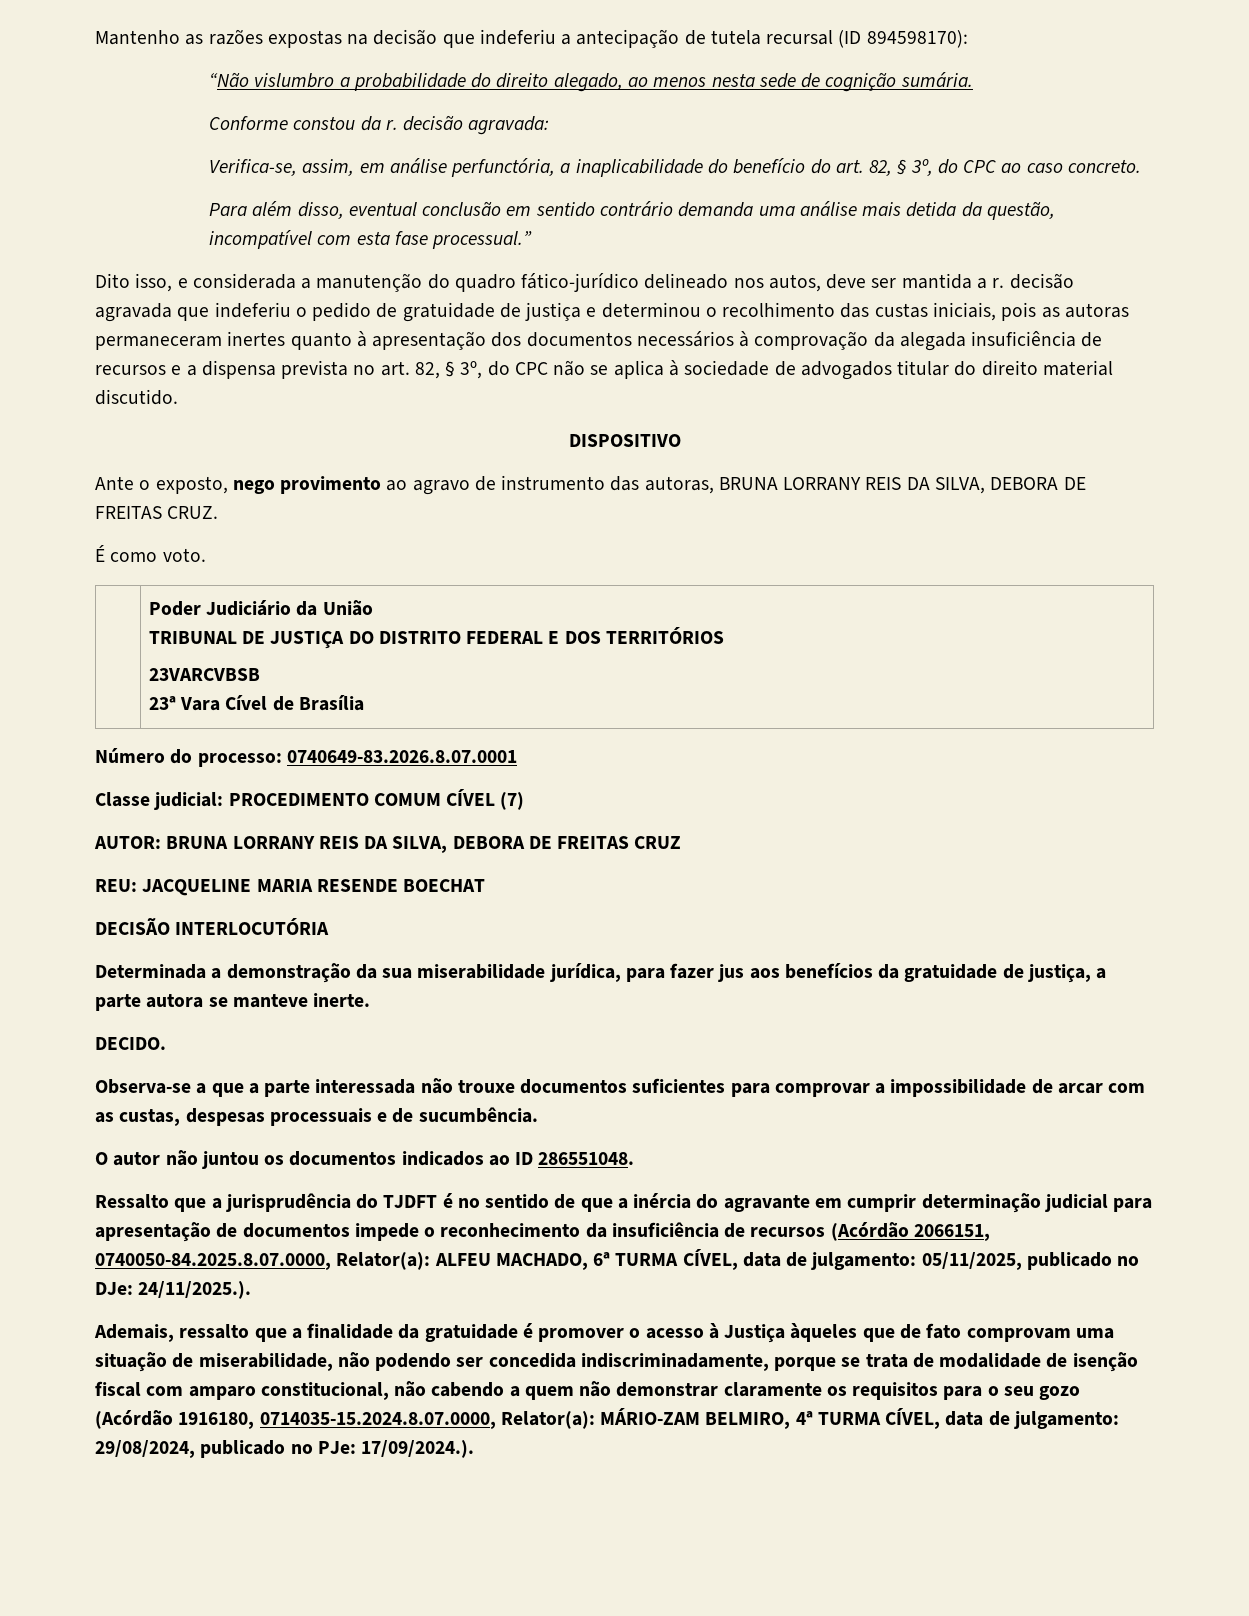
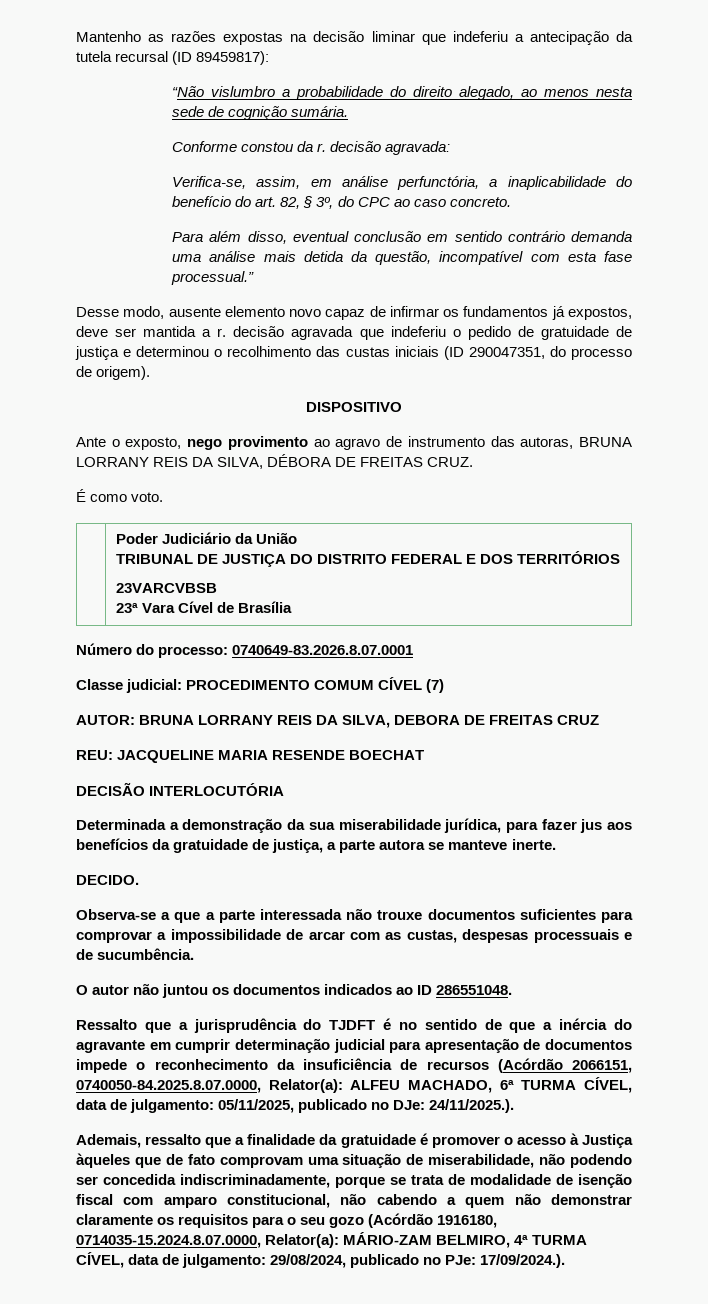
(438, 37) none -> [371,31,415,42] liminar
[684,30,706,45] de -> [616,31,634,42] da
[866,30,968,48] 894598170): -> [196,51,270,65] 89459817):
[95,273,821,292] Dito isso, e considerada a manutenção do quadro fático-jurídico delineado nos autos, -> [76,306,632,320] Desse modo, ausente elemento novo capaz de infirmar os fundamentos já expostos,
[932,302,1129,321] [95,331,1103,351] [95,360,1113,380] [95,389,178,405] iniciais, pois as autoras permaneceram inertes quanto à apresentação dos documentos necessários à comprovação da alegada insuficiência de recursos e a dispensa prevista no art. 82, § 3º, do CPC não se aplica à sociedade de advogados titular do direito material discutido. -> [394,346,633,360] [76,366,151,380] iniciais (ID 290047351, do processo de origem).
[990,477,1059,490] DEBORA -> [267,454,332,467] DÉBORA

